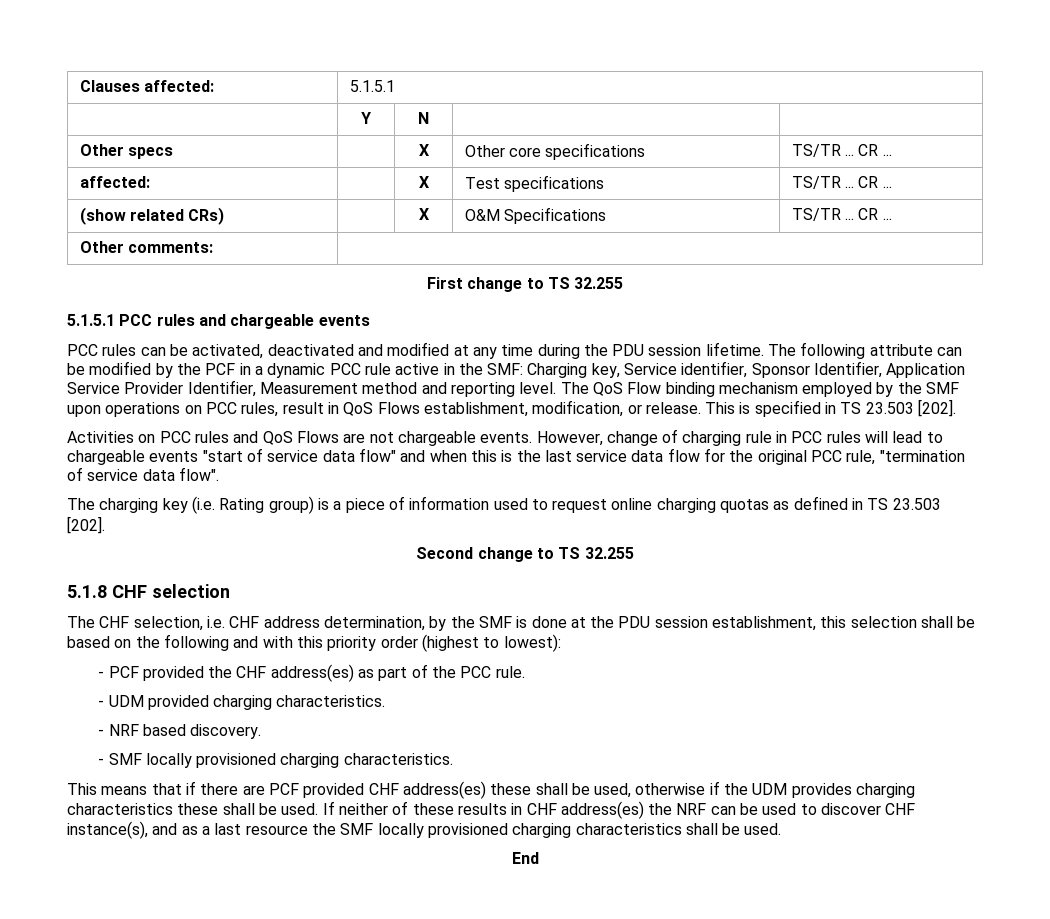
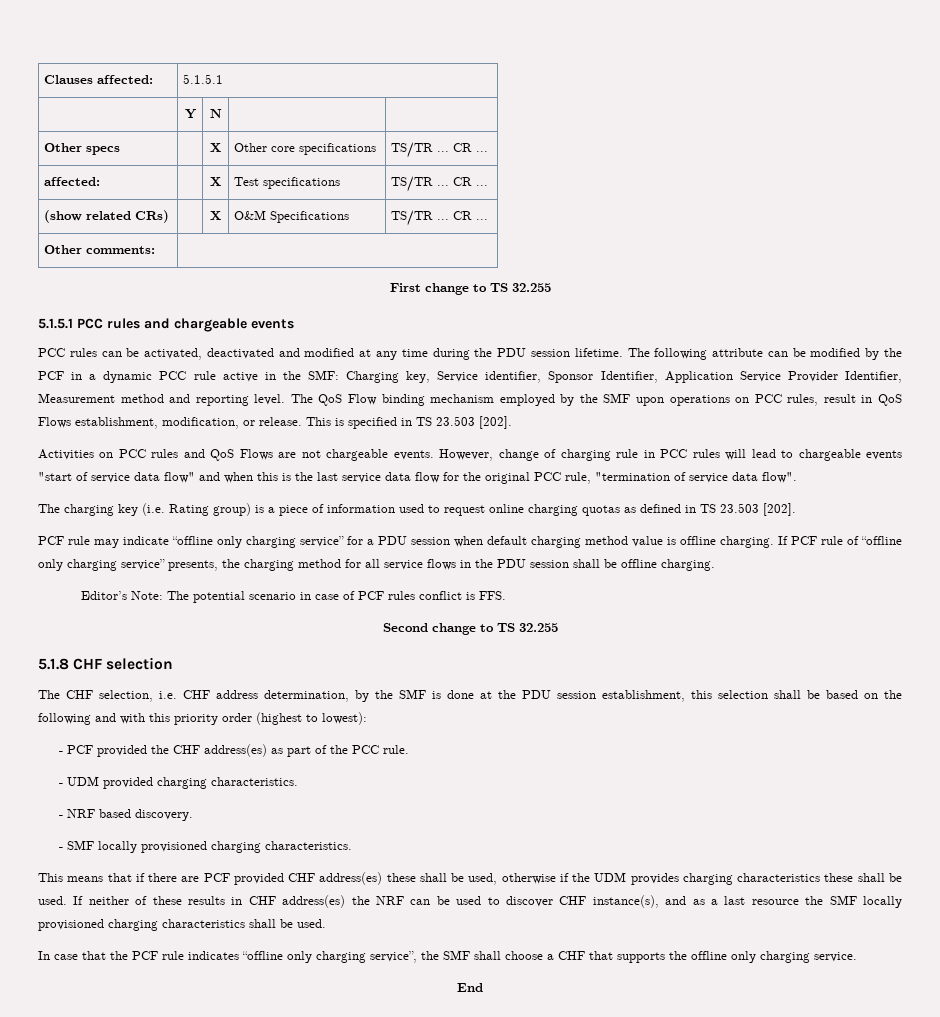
(105, 525) none -> [38,536,902,548] [38,559,715,571] [80,591,506,603] // PCF rule may indicate “offline only charging service” for a PDU session when default charging method value is offline charging. If PCF rule of “offline only charging service” presents, the charging method for all service flows in the PDU session shall be offline charging. // Editor’s Note: The potential scenario in case of PCF rules conflict is FFS.
(782, 829) none -> [38,950,857,963] // In case that the PCF rule indicates “offline only charging service”, the SMF shall choose a CHF that supports the offline only charging service.

